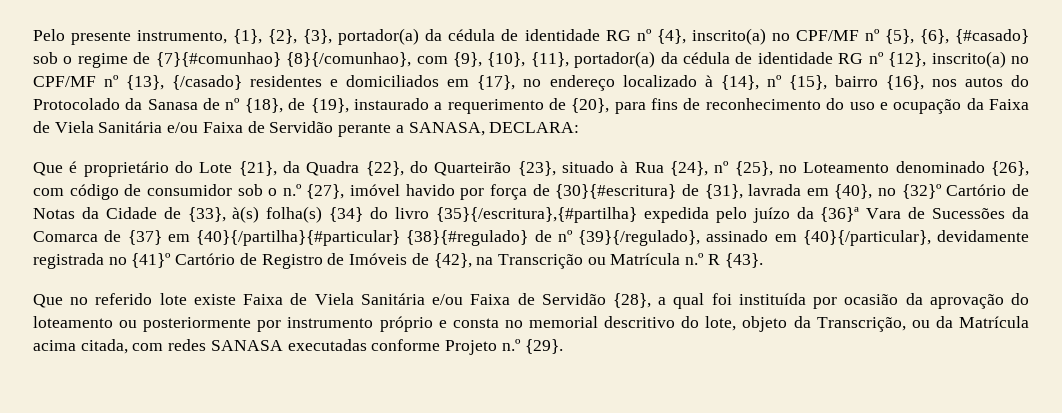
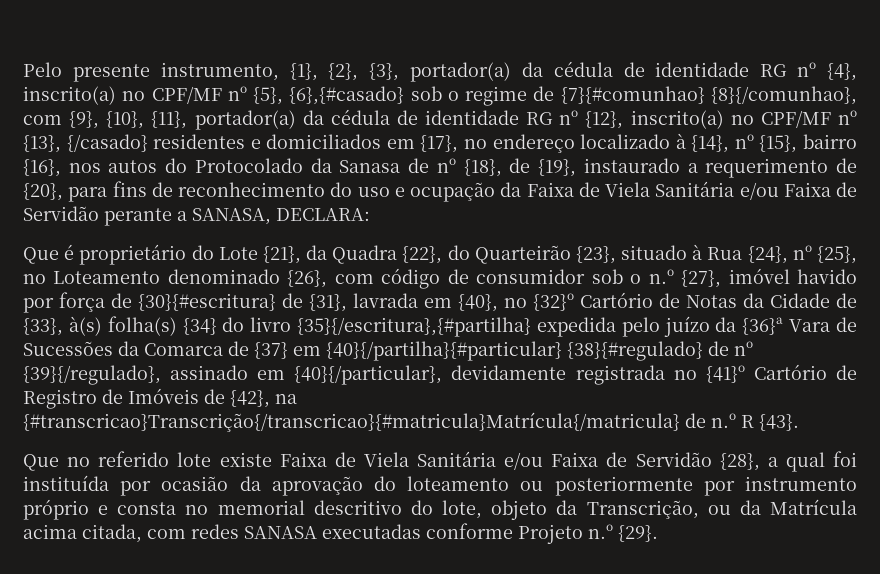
[919,29,1029,44] {6}, {#casado} -> [289,86,405,105] {6},{#casado}
[497,253,681,269] Transcrição ou Matrícula -> [23,412,706,432] {#transcricao}Transcrição{/transcricao}{#matricula}Matrícula{/matricula} de

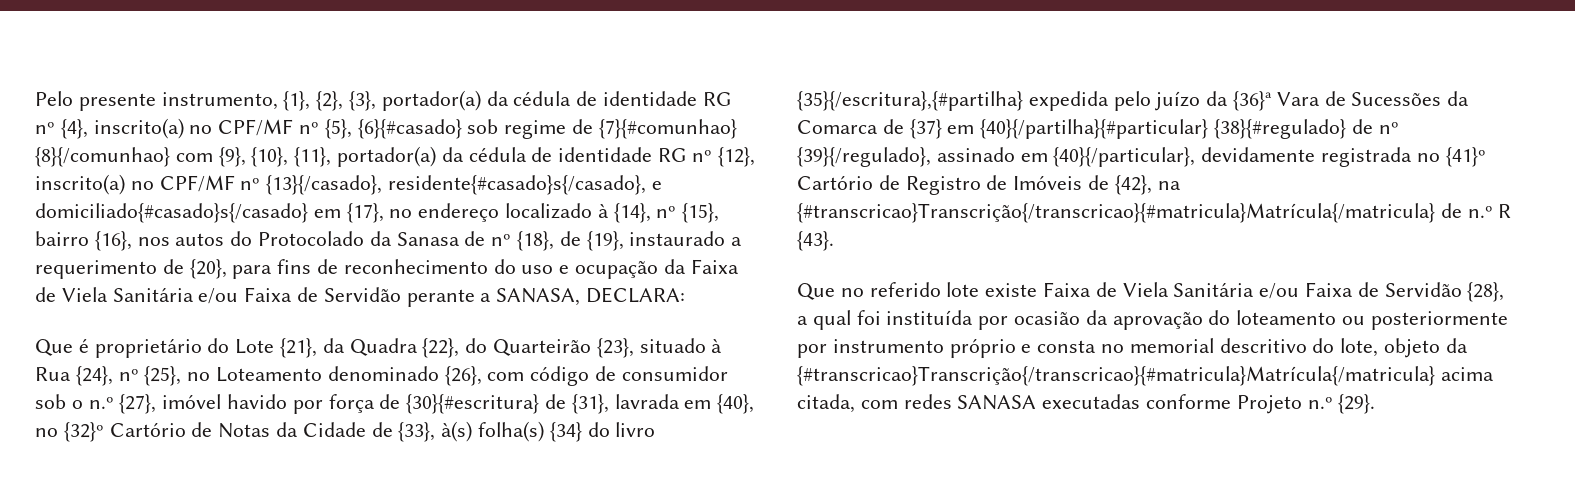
[289,86,459,105] {6},{#casado} sob o -> [357,119,499,139] {6}{#casado} sob
[710,86,857,105] {8}{/comunhao}, -> [35,147,170,167] {8}{/comunhao}
[23,134,382,153] {13}, {/casado} residentes e domiciliados -> [266,175,662,195] [35,203,308,223] {13}{/casado}, residente{#casado}s{/casado}, e domiciliado{#casado}s{/casado}
[586,499,858,519] Transcrição, ou da Matrícula -> [797,366,1435,386] {#transcricao}Transcrição{/transcricao}{#matricula}Matrícula{/matricula}

